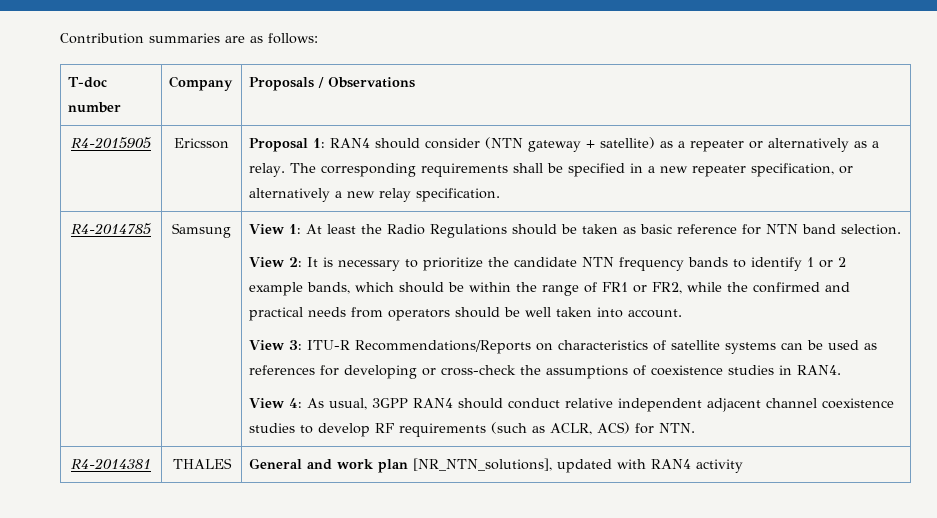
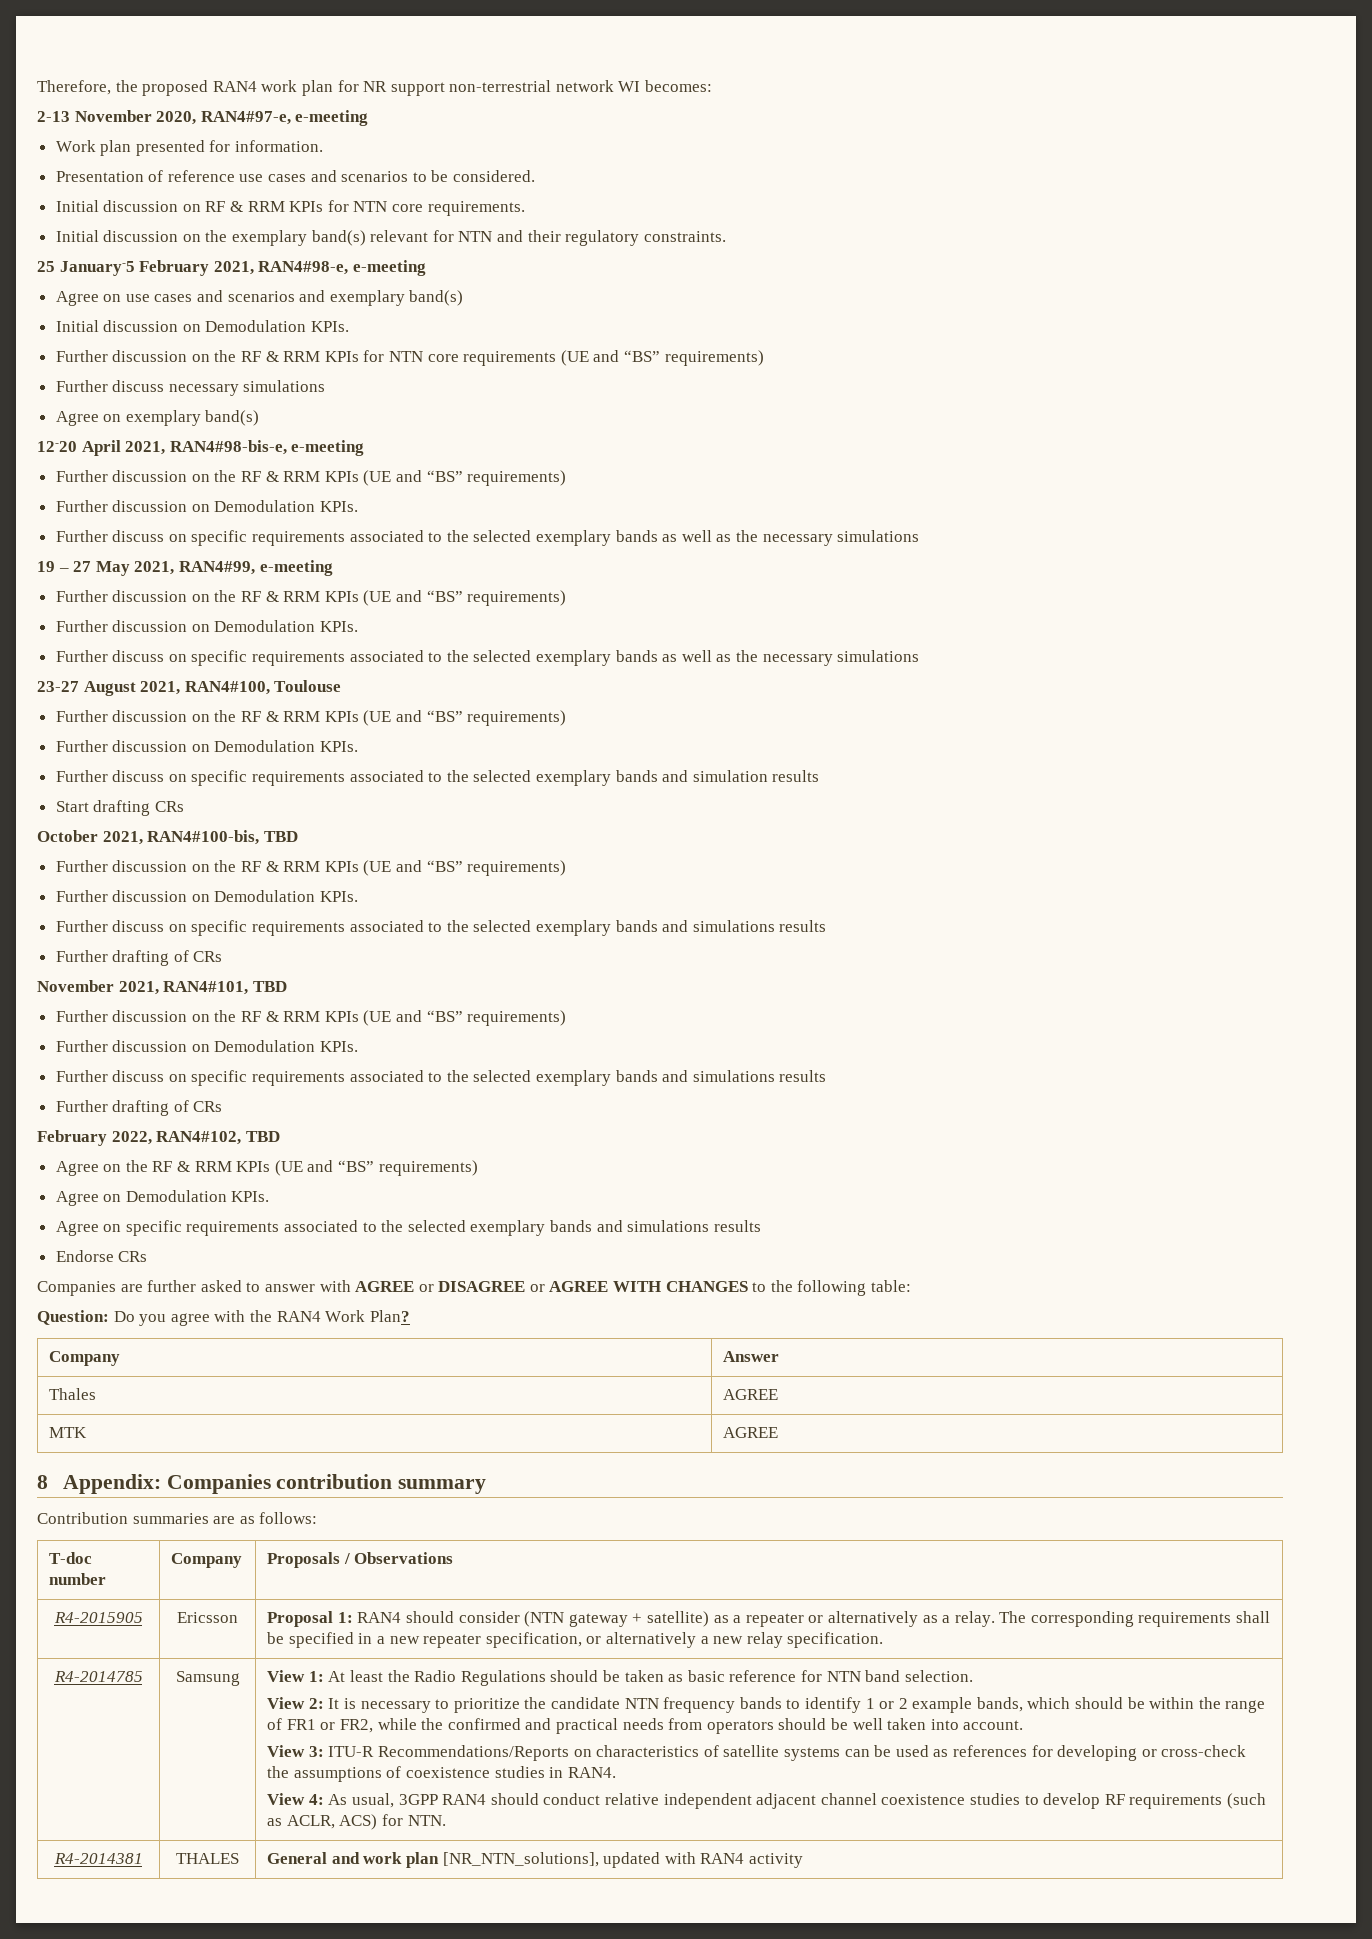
(60, 38) none -> [37,80,713,96] [37,110,369,126] [55,140,324,156] [55,170,536,182] [55,200,525,216] [55,230,726,246] [37,260,426,276] [55,290,464,306] [55,320,350,332] [55,350,764,366] [55,380,326,396] [55,410,260,426] [37,440,365,456] [55,470,567,486] [55,500,359,512] [55,530,920,546] [37,560,333,576] [55,590,567,606] [55,620,359,632] [55,650,920,666] [37,680,342,696] [55,710,567,726] [55,740,359,752] [55,770,820,786] [55,800,184,816] [37,830,298,845] [55,860,567,876] [55,890,359,902] [55,920,827,936] [55,950,223,966] [37,980,287,995] [55,1010,567,1026] [55,1040,359,1052] [55,1070,827,1086] [55,1100,223,1116] [37,1130,280,1146] [55,1160,478,1176] [55,1190,270,1206] [55,1220,761,1236] [55,1250,148,1262] [37,1280,912,1296] [37,1310,410,1326] [49,1351,121,1366] [723,1351,780,1362] [49,1388,97,1400] [723,1389,779,1400] [49,1427,88,1438] [723,1427,779,1438] [37,1474,487,1494] Therefore, the proposed RAN4 work plan for NR support non-terrestrial network WI becomes: // 2-13 November 2020, RAN4#97-e, e-meeting // Work plan presented for information. // Presentation of reference use cases and scenarios to be considered. // Initial discussion on RF & RRM KPIs for NTN core requirements. // Initial discussion on the exemplary band(s) relevant for NTN and their regulatory constraints. // 25 January-5 February 2021, RAN4#98-e, e-meeting // Agree on use cases and scenarios and exemplary band(s) // Initial discussion on Demodulation KPIs. // Further discussion on the RF & RRM KPIs for NTN core requirements (UE and “BS” requirements) // Further discuss necessary simulations // Agree on exemplary band(s) // 12-20 April 2021, RAN4#98-bis-e, e-meeting // Further discussion on the RF & RRM KPIs (UE and “BS” requirements) // Further discussion on Demodulation KPIs. // Further discuss on specific requirements associated to the selected exemplary bands as well as the necessary simulations // 19 – 27 May 2021, RAN4#99, e-meeting // Further discussion on the RF & RRM KPIs (UE and “BS” requirements) // Further discussion on Demodulation KPIs. // Further discuss on specific requirements associated to the selected exemplary bands as well as the necessary simulations // 23-27 August 2021, RAN4#100, Toulouse // Further discussion on the RF & RRM KPIs (UE and “BS” requirements) // Further discussion on Demodulation KPIs. // Further discuss on specific requirements associated to the selected exemplary bands and simulation results // Start drafting CRs // October 2021, RAN4#100-bis, TBD // Further discussion on the RF & RRM KPIs (UE and “BS” requirements) // Further discussion on Demodulation KPIs. // Further discuss on specific requirements associated to the selected exemplary bands and simulations results // Further drafting of CRs // November 2021, RAN4#101, TBD // Further discussion on the RF & RRM KPIs (UE and “BS” requirements) // Further discussion on Demodulation KPIs. // Further discuss on specific requirements associated to the selected exemplary bands and simulations results // Further drafting of CRs // February 2022, RAN4#102, TBD // Agree on the RF & RRM KPIs (UE and “BS” requirements) // Agree on Demodulation KPIs. // Agree on specific requirements associated to the selected exemplary bands and simulations results // Endorse CRs // Companies are further asked to answer with AGREE or DISAGREE or AGREE WITH CHANGES to the following table: // Question: Do you agree with the RAN4 Work Plan? // Company | Answer // Thales | AGREE // MTK | AGREE // 8 Appendix: Companies contribution summary //

